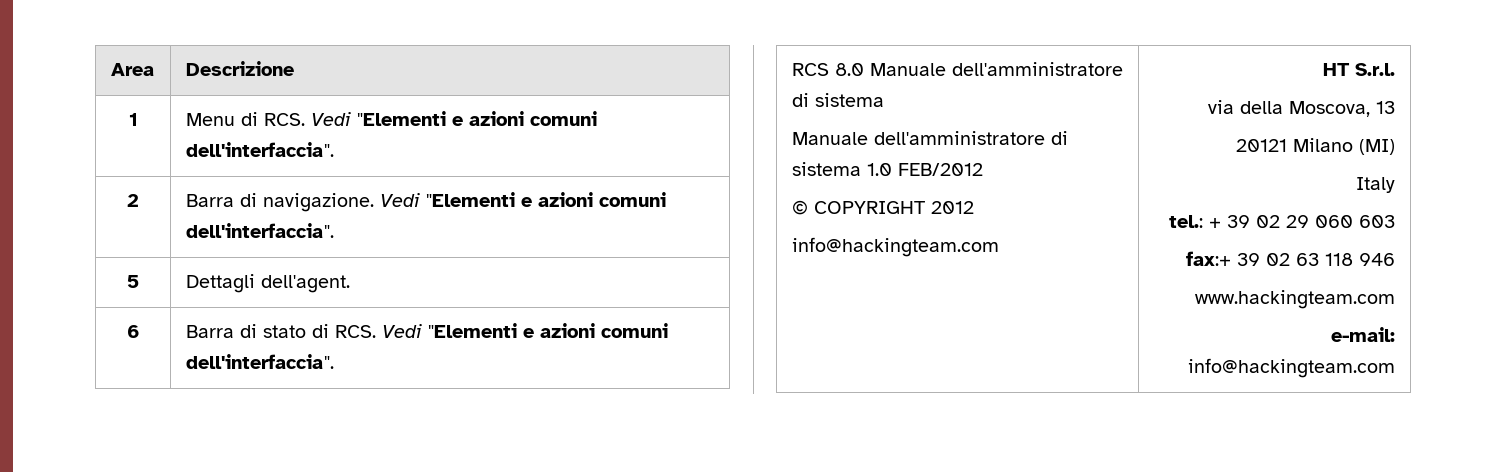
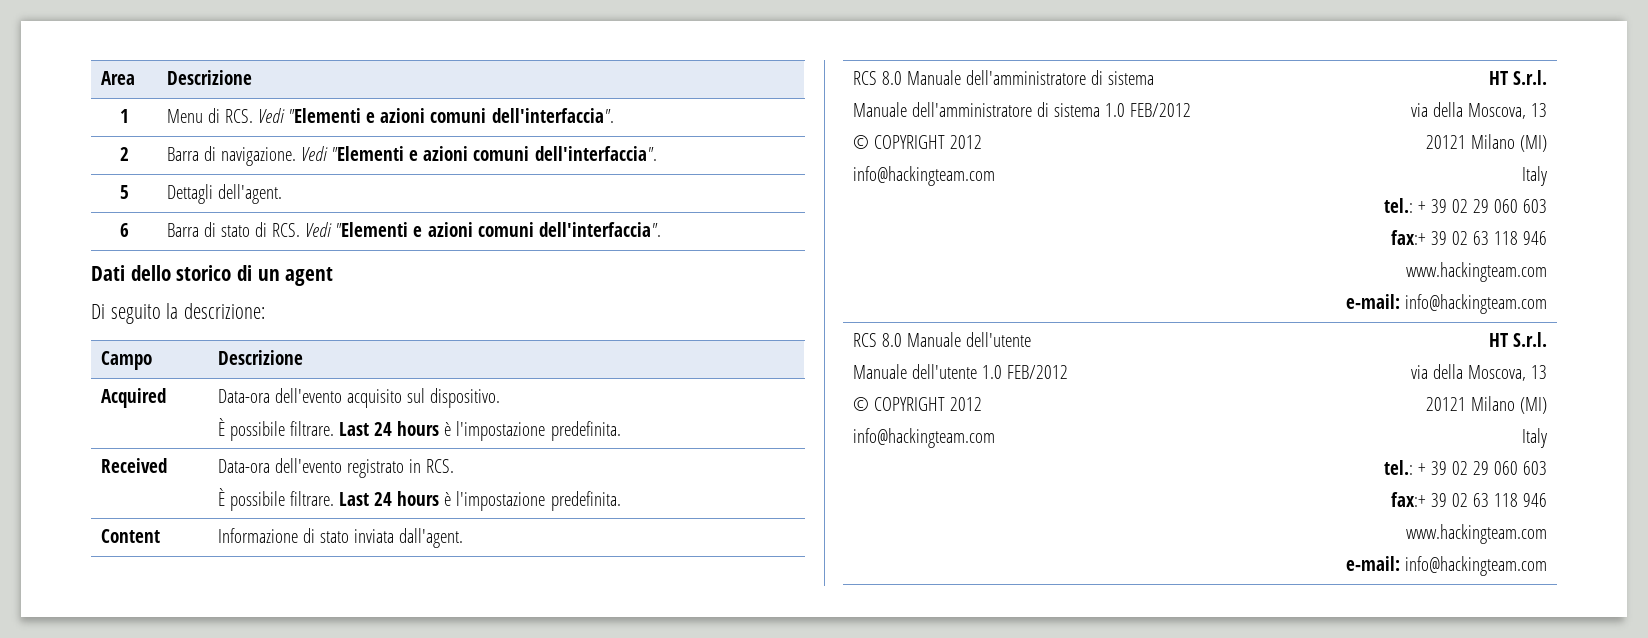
(334, 361) none -> [91,265,334,286] [91,303,266,324] [100,351,152,370] [217,350,303,365] [100,388,166,408] [217,388,501,408] [217,418,621,441] [100,458,167,473] [217,458,455,478] [217,488,621,511] [100,529,160,543] [217,528,464,548] // Dati dello storico di un agent // Di seguito la descrizione: // Campo | Descrizione // Acquired | Data-ora dell'evento acquisito sul dispositivo. // È possibile filtrare. Last 24 hours è l'impostazione predefinita. // Received | Data-ora dell'evento registrato in RCS. // È possibile filtrare. Last 24 hours è l'impostazione predefinita. // Content | Informazione di stato inviata dall'agent.
(1396, 368) none -> [852,332,1031,347] [852,364,1068,379] [852,397,982,411] [852,428,995,448] [1489,332,1548,347] [1411,364,1548,381] [1426,396,1548,414] [1522,428,1548,448] [1383,460,1548,475] [1390,492,1548,507] [1406,524,1548,544] [1346,556,1548,576] // RCS 8.0 Manuale dell'utente // Manuale dell'utente 1.0 FEB/2012 // © COPYRIGHT 2012 // info@hackingteam.com | HT S.r.l. // via della Moscova, 13 // 20121 Milano (MI) // Italy // tel.: + 39 02 29 060 603 // fax:+ 39 02 63 118 946 // www.hackingteam.com // e-mail: info@hackingteam.com

